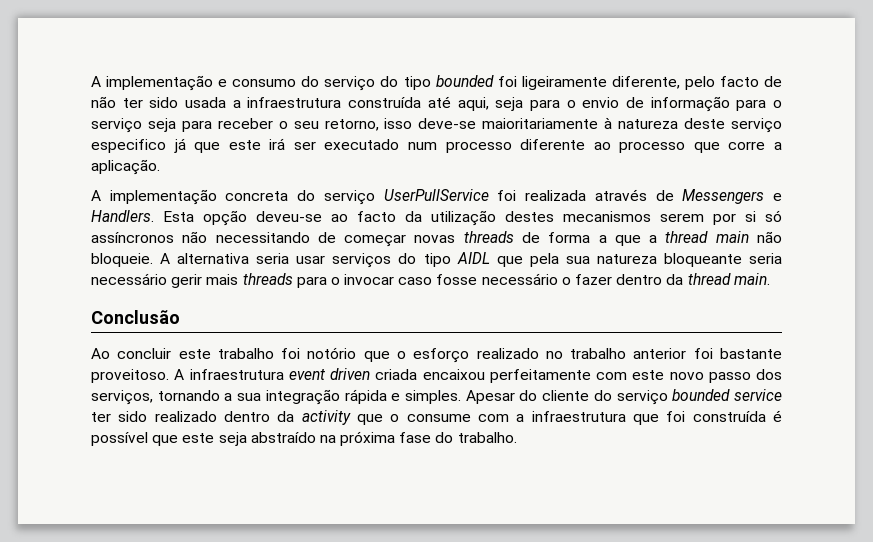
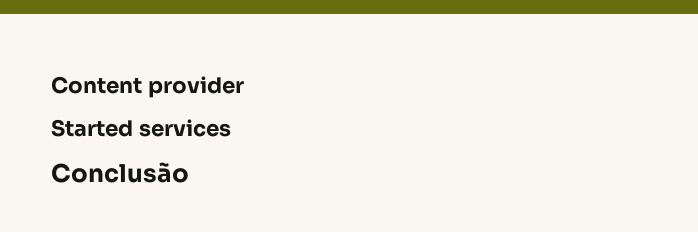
[91,75,782,91] [91,96,782,112] [91,117,782,133] [91,138,782,153] [91,159,160,175] [91,189,783,205] [91,210,782,226] [91,231,783,247] [91,252,782,268] [91,273,770,288] [91,310,180,324] [91,347,783,363] [91,368,782,383] [91,389,782,405] [91,410,782,425] [91,431,517,446] A implementação e consumo do serviço do tipo bounded foi ligeiramente diferente, pelo facto de não ter sido usada a infraestrutura construída até aqui, seja para o envio de informação para o serviço seja para receber o seu retorno, isso deve-se maioritariamente à natureza deste serviço especifico já que este irá ser executado num processo diferente ao processo que corre a aplicação. // A implementação concreta do serviço UserPullService foi realizada através de Messengers e Handlers. Esta opção deveu-se ao facto da utilização destes mecanismos serem por si só assíncronos não necessitando de começar novas threads de forma a que a thread main não bloqueie. A alternativa seria usar serviços do tipo AIDL que pela sua natureza bloqueante seria necessário gerir mais threads para o invocar caso fosse necessário o fazer dentro da thread main. // Conclusão // Ao concluir este trabalho foi notório que o esforço realizado no trabalho anterior foi bastante proveitoso. A infraestrutura event driven criada encaixou perfeitamente com este novo passo dos serviços, tornando a sua integração rápida e simples. Apesar do cliente do serviço bounded service ter sido realizado dentro da activity que o consume com a infraestrutura que foi construída é possível que este seja abstraído na próxima fase do trabalho. -> [51,76,244,98] [51,119,231,137] [51,162,189,183] Content provider // Started services // Conclusão

